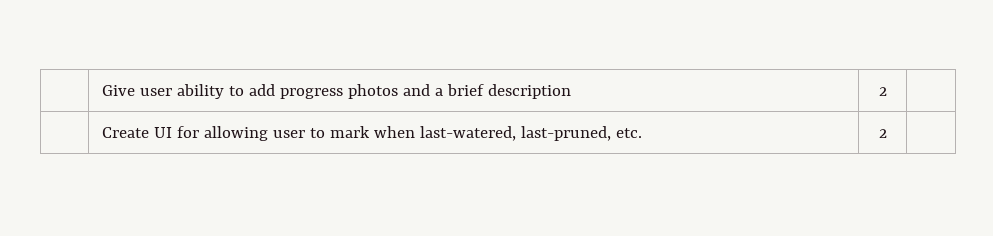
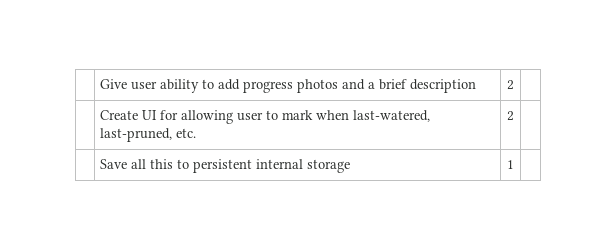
(887, 133) none -> [100,159,351,173] [507,160,514,169] // | Save all this to persistent internal storage | 1 |

